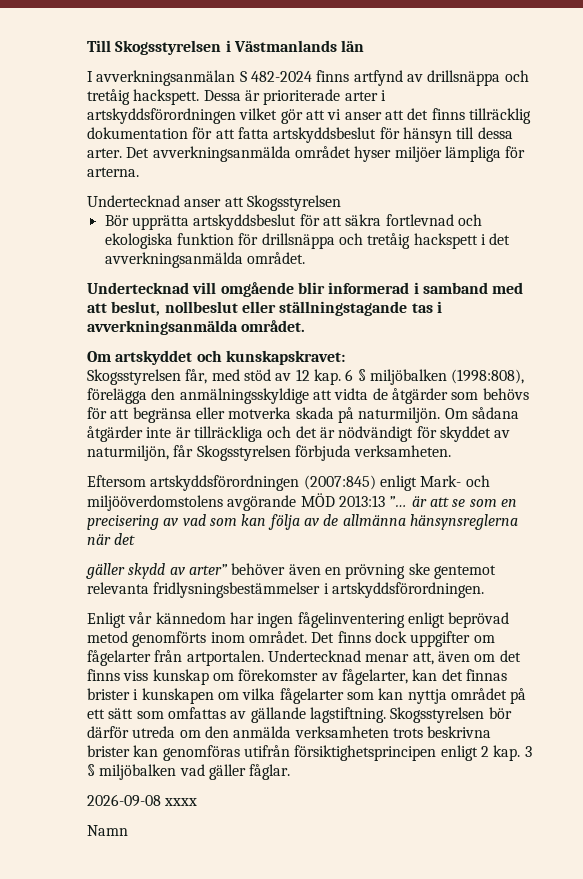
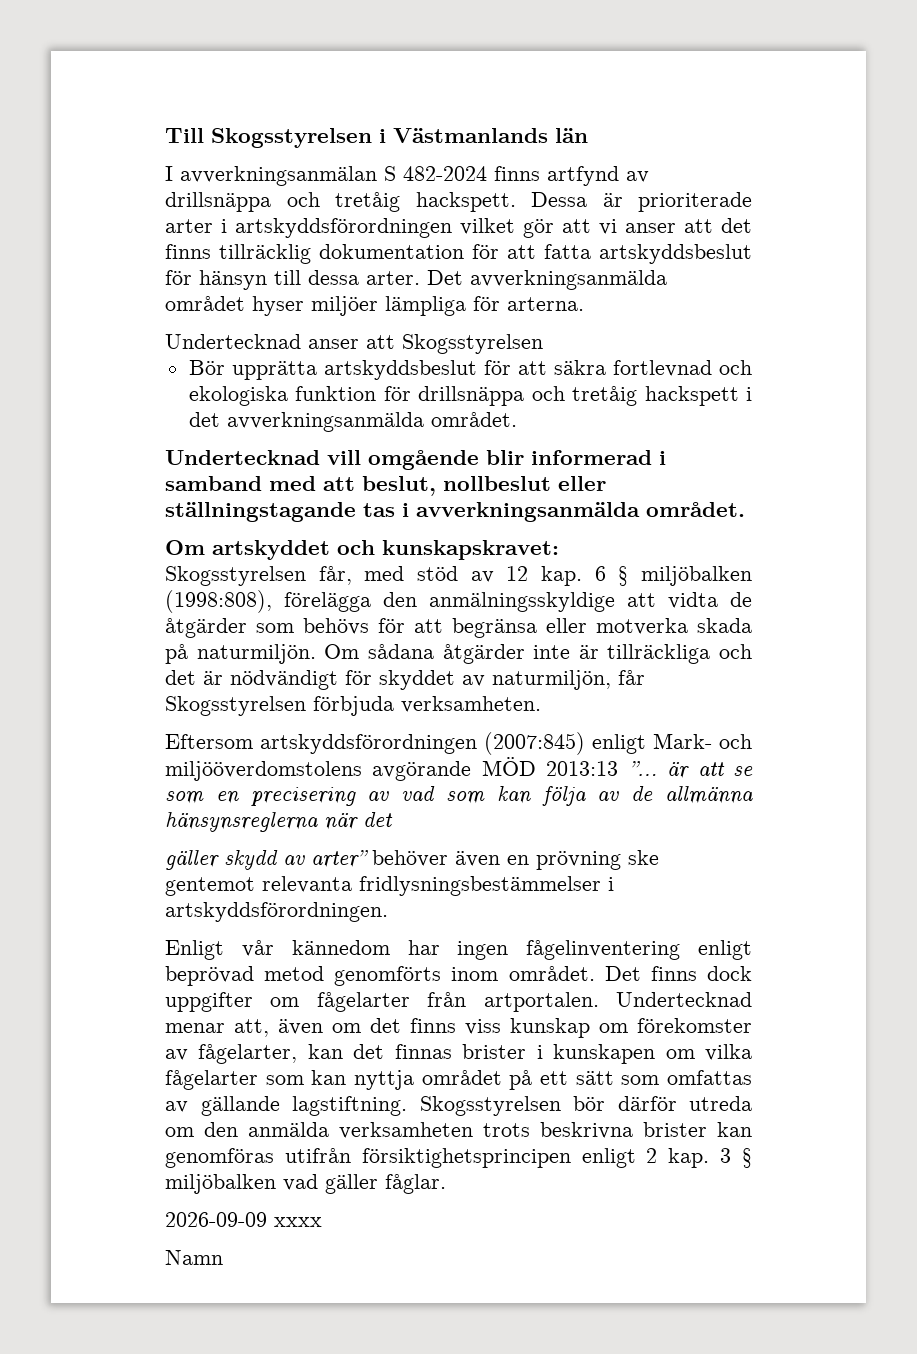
[87,794,161,807] 2026-09-08 -> [165,1212,267,1227] 2026-09-09

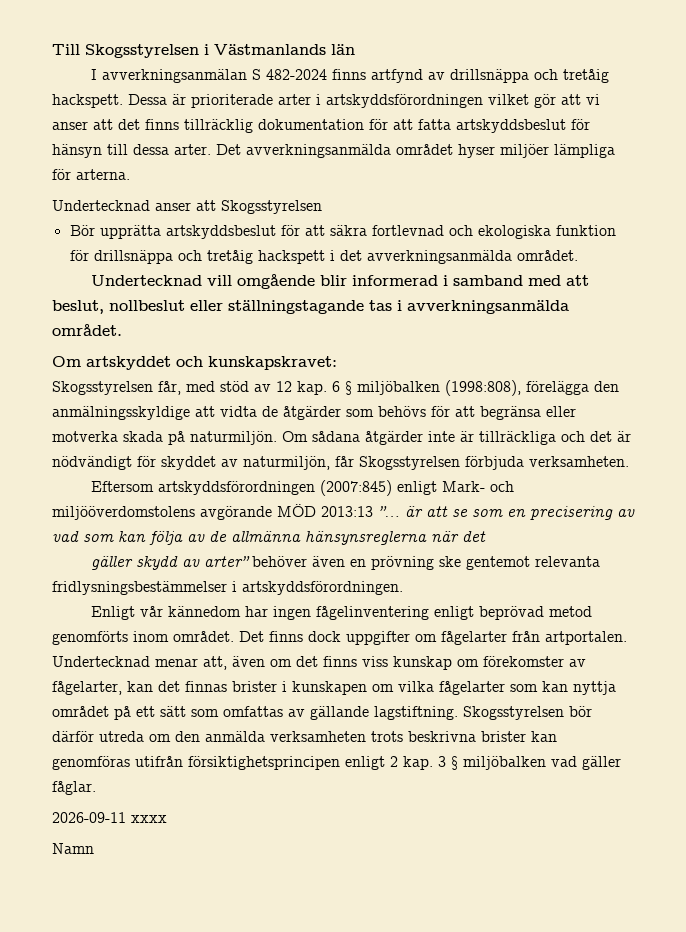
[165,1212,267,1227] 2026-09-09 -> [52,812,126,823] 2026-09-11

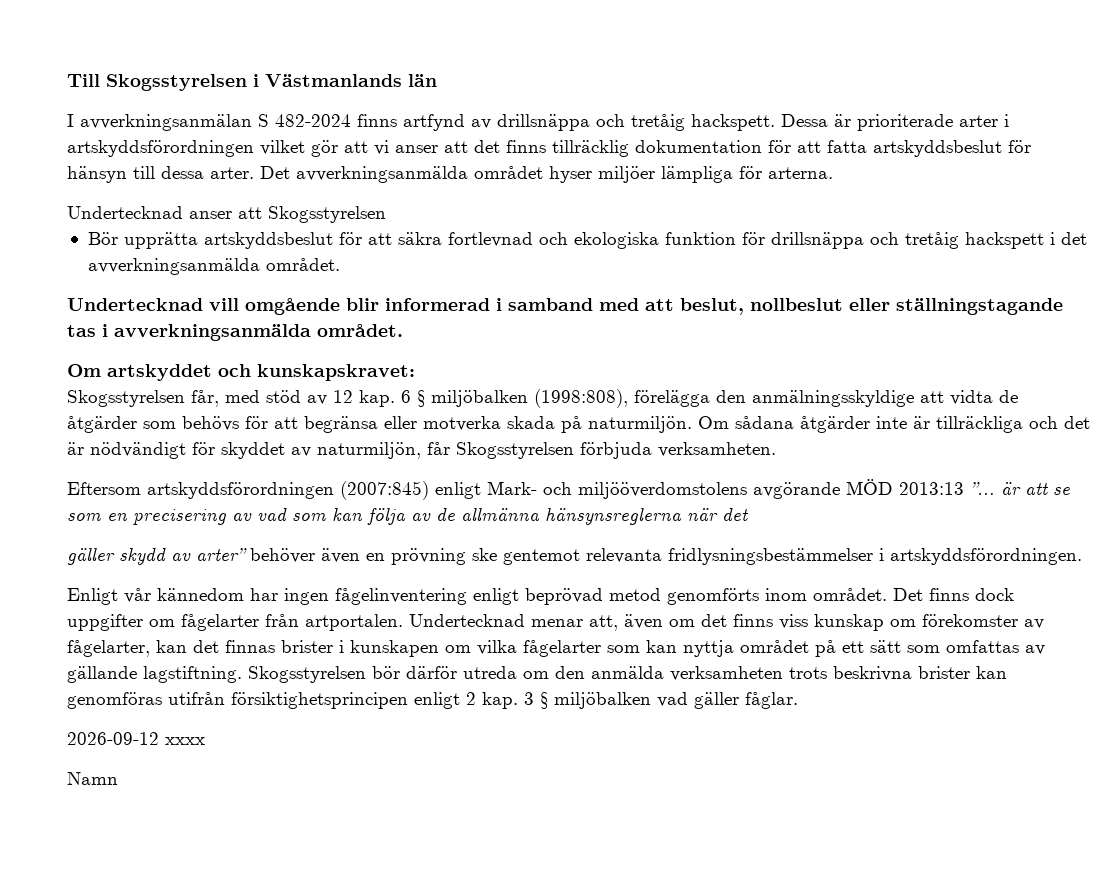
[52,812,126,823] 2026-09-11 -> [67,732,159,745] 2026-09-12

